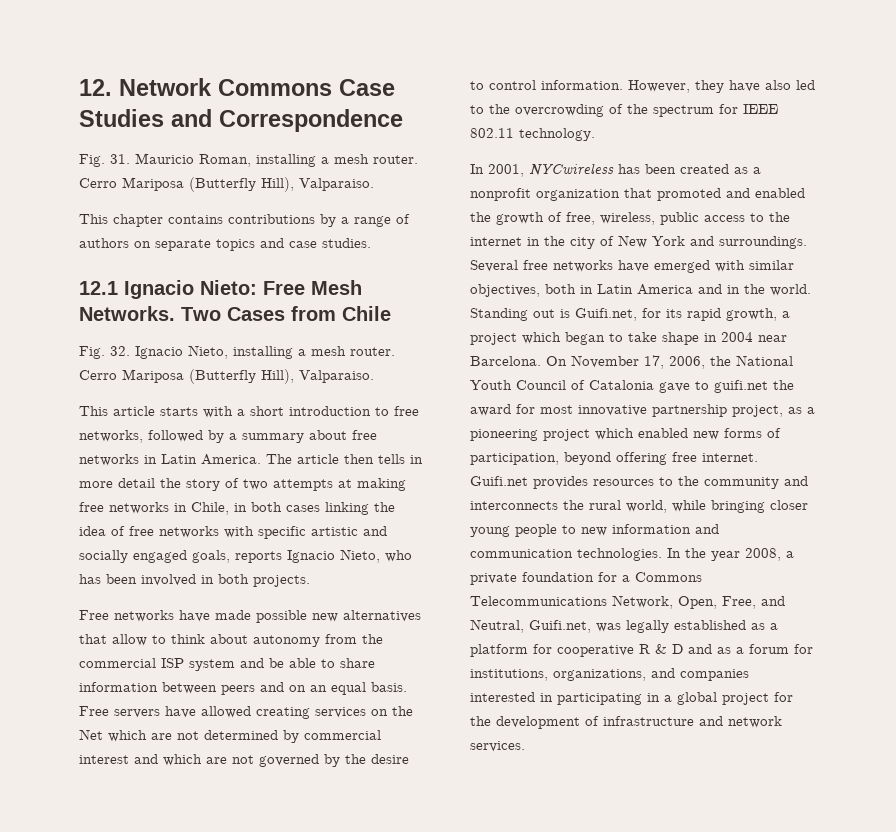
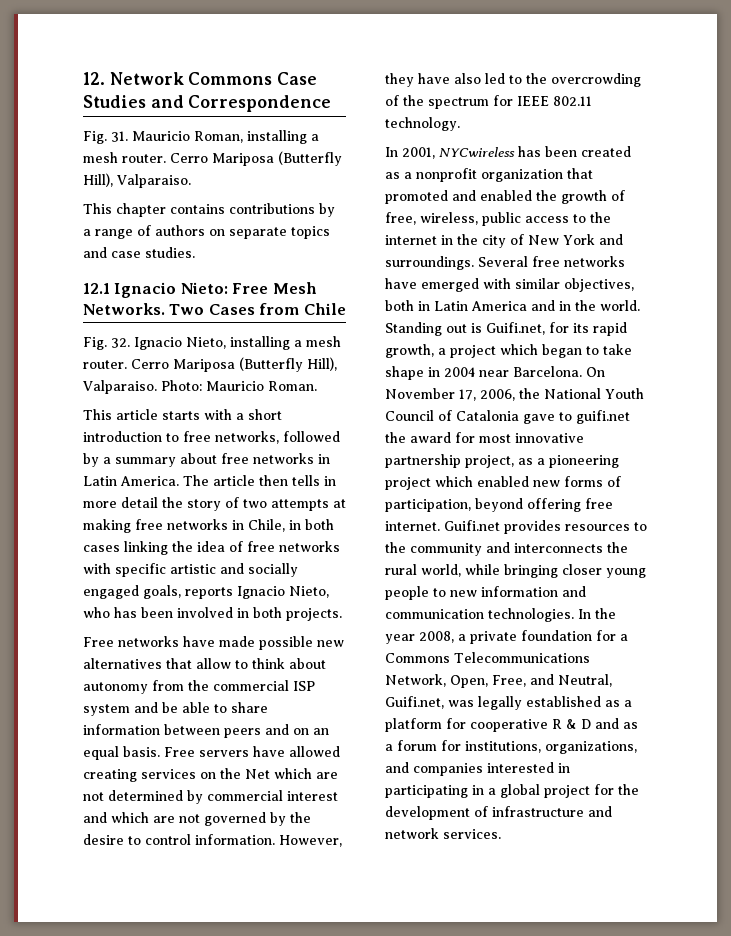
(374, 376) none -> [161,380,317,391] Photo: Mauricio Roman.

